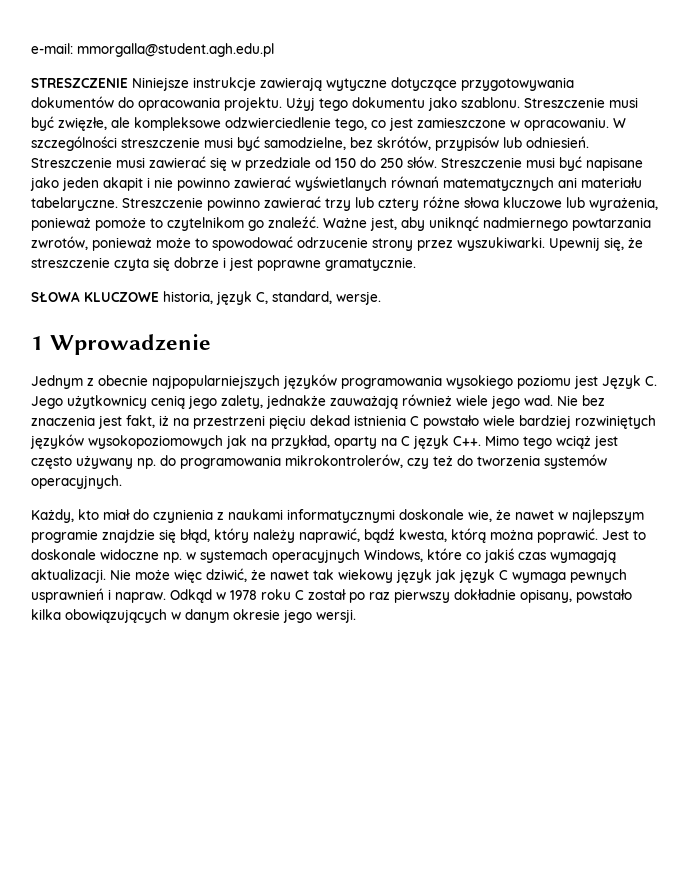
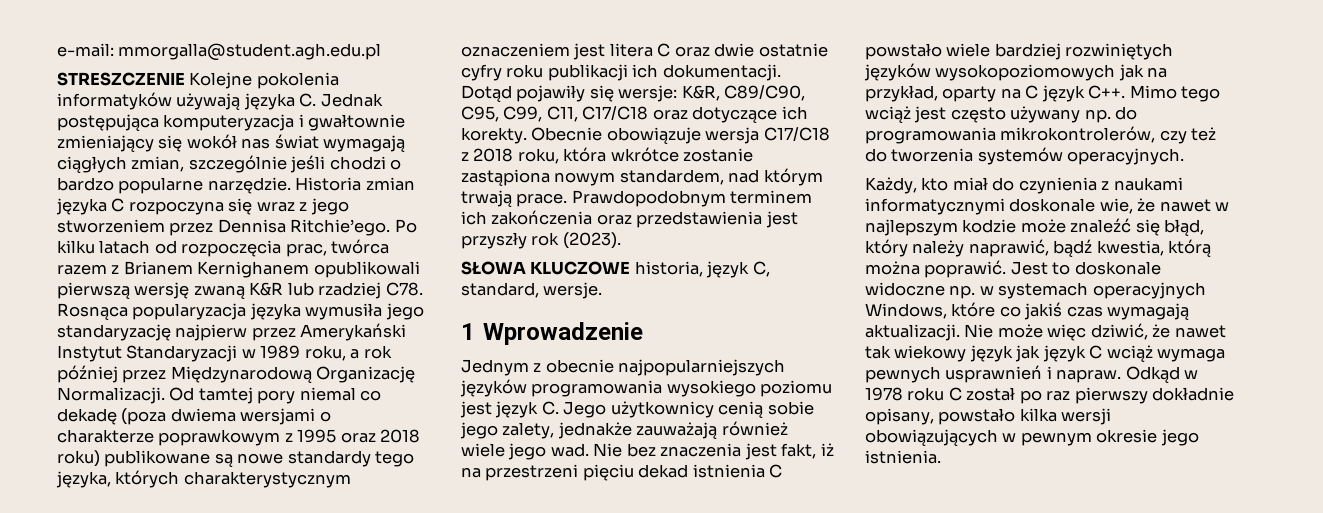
[132,77,574,91] [31,96,638,111] [31,116,626,131] [31,136,589,151] [31,156,643,171] [30,176,642,191] [31,196,658,211] [31,216,651,231] [31,236,643,251] [31,257,416,271] Niniejsze instrukcje zawierają wytyczne dotyczące przygotowywania dokumentów do opracowania projektu. Użyj tego dokumentu jako szablonu. Streszczenie musi być zwięzłe, ale kompleksowe odzwierciedlenie tego, co jest zamieszczone w opracowaniu. W szczególności streszczenie musi być samodzielne, bez skrótów, przypisów lub odniesień. Streszczenie musi zawierać się w przedziale od 150 do 250 słów. Streszczenie musi być napisane jako jeden akapit i nie powinno zawierać wyświetlanych równań matematycznych ani materiału tabelaryczne. Streszczenie powinno zawierać trzy lub cztery różne słowa kluczowe lub wyrażenia, ponieważ pomoże to czytelnikom go znaleźć. Ważne jest, aby uniknąć nadmiernego powtarzania zwrotów, ponieważ może to spowodować odrzucenie strony przez wyszukiwarki. Upewnij się, że streszczenie czyta się dobrze i jest poprawne gramatycznie. -> [189,72,339,89] [57,92,383,110] [57,114,406,131] [57,134,406,152] [57,155,402,173] [57,177,415,194] [56,198,349,215] [57,219,417,236] [57,239,390,257] [57,261,420,278] [57,282,423,299] [57,303,424,320] [57,323,407,341] [57,345,392,362] [57,365,416,383] [57,387,382,404] [57,408,331,425] [57,429,421,446] [57,450,415,467] [56,470,351,488] [461,43,828,60] [461,64,781,81] [461,85,806,102] [461,106,808,123] [461,127,830,144] [461,147,754,164] [461,168,823,186] [461,190,813,207] [461,210,798,228] [461,232,621,249] Kolejne pokolenia informatyków używają języka C. Jednak postępująca komputeryzacja i gwałtownie zmieniający się wokół nas świat wymagają ciągłych zmian, szczególnie jeśli chodzi o bardzo popularne narzędzie. Historia zmian języka C rozpoczyna się wraz z jego stworzeniem przez Dennisa Ritchie’ego. Po kilku latach od rozpoczęcia prac, twórca razem z Brianem Kernighanem opublikowali pierwszą wersję zwaną K&R lub rzadziej C78. Rosnąca popularyzacja języka wymusiła jego standaryzację najpierw przez Amerykański Instytut Standaryzacji w 1989 roku, a rok później przez Międzynarodową Organizację Normalizacji. Od tamtej pory niemal co dekadę (poza dwiema wersjami o charakterze poprawkowym z 1995 oraz 2018 roku) publikowane są nowe standardy tego języka, których charakterystycznym oznaczeniem jest litera C oraz dwie ostatnie cyfry roku publikacji ich dokumentacji. Dotąd pojawiły się wersje: K&R, C89/C90, C95, C99, C11, C17/C18 oraz dotyczące ich korekty. Obecnie obowiązuje wersja C17/C18 z 2018 roku, która wkrótce zostanie zastąpiona nowym standardem, nad którym trwają prace. Prawdopodobnym terminem ich zakończenia oraz przedstawienia jest przyszły rok (2023).
[602,375,641,389] Język -> [495,401,539,418] język
(185, 402) none -> [767,401,814,415] sobie
[31,529,155,543] programie znajdzie -> [962,218,1132,233] kodzie może znaleźć
[399,529,447,542] kwesta, -> [1096,240,1164,256] kwestia,
(508, 575) none -> [1106,345,1153,362] wciąż
(61, 614) none -> [1061,408,1112,425] wersji
[185,609,229,623] danym -> [1020,432,1092,446] pewnym
[316,609,356,623] wersji. -> [865,450,941,464] istnienia.

